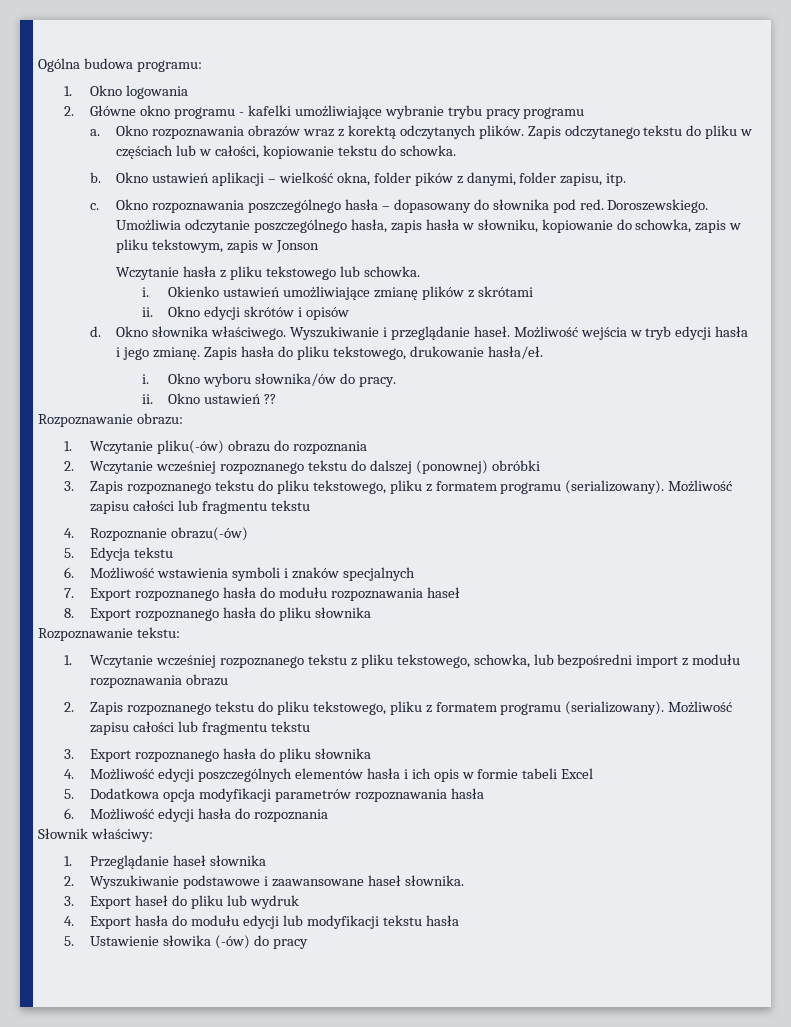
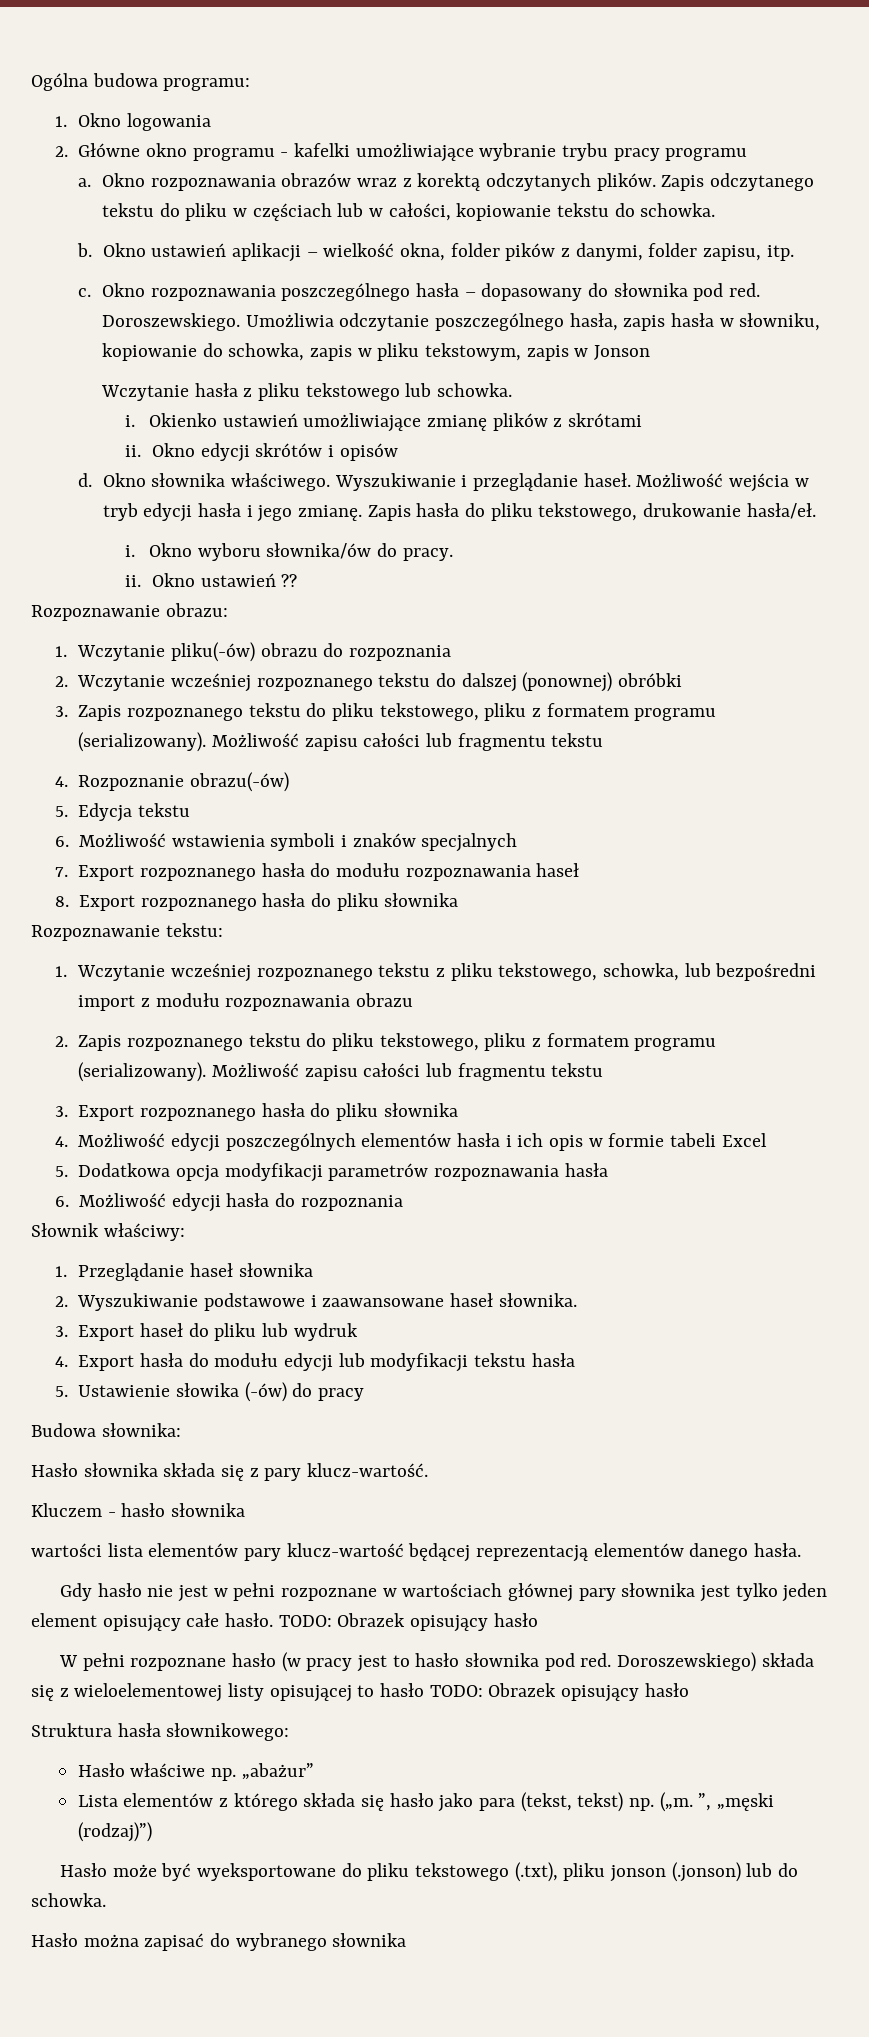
(308, 944) none -> [31,1423,181,1437] [31,1463,429,1481] [31,1503,246,1517] [31,1543,802,1562] [59,1583,828,1602] [31,1613,538,1632] [58,1652,814,1672] [31,1683,689,1702] [31,1723,290,1741] [77,1763,314,1781] [77,1792,775,1812] [77,1822,152,1842] [59,1862,799,1882] [31,1893,106,1907] [31,1933,407,1951] // Budowa słownika: // Hasło słownika składa się z pary klucz-wartość. // Kluczem - hasło słownika // wartości lista elementów pary klucz-wartość będącej reprezentacją elementów danego hasła. // Gdy hasło nie jest w pełni rozpoznane w wartościach głównej pary słownika jest tylko jeden element opisujący całe hasło. TODO: Obrazek opisujący hasło // W pełni rozpoznane hasło (w pracy jest to hasło słownika pod red. Doroszewskiego) składa się z wieloelementowej listy opisującej to hasło TODO: Obrazek opisujący hasło // Struktura hasła słownikowego: // Hasło właściwe np. „abażur” // Lista elementów z którego składa się hasło jako para (tekst, tekst) np. („m. ”, „męski (rodzaj)”) // Hasło może być wyeksportowane do pliku tekstowego (.txt), pliku jonson (.jonson) lub do schowka. // Hasło można zapisać do wybranego słownika

